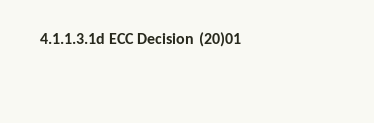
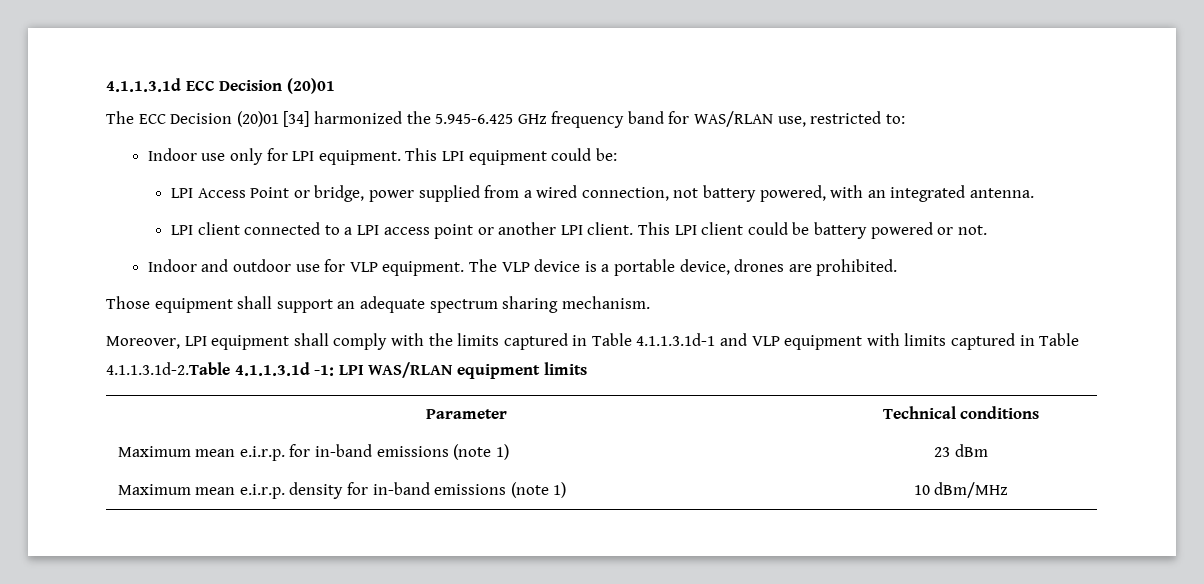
(241, 39) none -> [106,111,905,128] [147,148,617,165] [170,185,1034,202] [170,222,987,239] [147,259,898,276] [106,296,650,313] [106,333,1080,350] [106,362,587,379] [425,409,507,419] [882,406,1040,419] [117,444,509,461] [934,444,988,457] [117,482,567,499] [913,482,1009,498] // The ECC Decision (20)01 [34] harmonized the 5.945-6.425 GHz frequency band for WAS/RLAN use, restricted to: // Indoor use only for LPI equipment. This LPI equipment could be: // LPI Access Point or bridge, power supplied from a wired connection, not battery powered, with an integrated antenna. // LPI client connected to a LPI access point or another LPI client. This LPI client could be battery powered or not. // Indoor and outdoor use for VLP equipment. The VLP device is a portable device, drones are prohibited. // Those equipment shall support an adequate spectrum sharing mechanism. // Moreover, LPI equipment shall comply with the limits captured in Table 4.1.1.3.1d-1 and VLP equipment with limits captured in Table 4.1.1.3.1d-2.Table 4.1.1.3.1d -1: LPI WAS/RLAN equipment limits // Parameter | Technical conditions // Maximum mean e.i.r.p. for in-band emissions (note 1) | 23 dBm // Maximum mean e.i.r.p. density for in-band emissions (note 1) | 10 dBm/MHz

